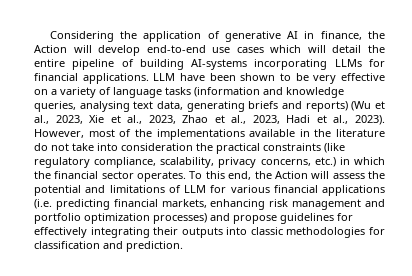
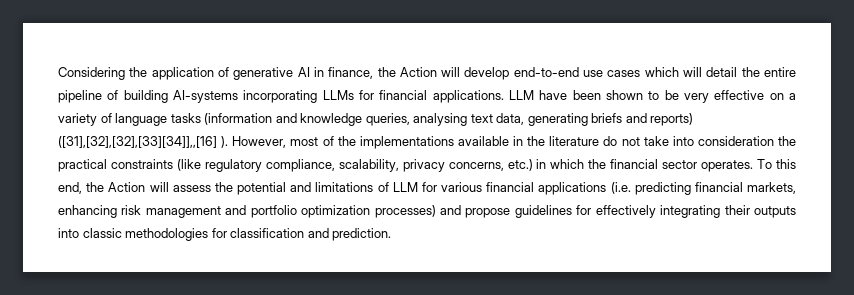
[351,101,386,111] [34,115,386,125] (Wu et al., 2023, Xie et al., 2023, Zhao et al., 2023, Hadi et al., 2023). -> [58,136,229,148] ([31],[32],[32],[33][34]],,[16] ).

